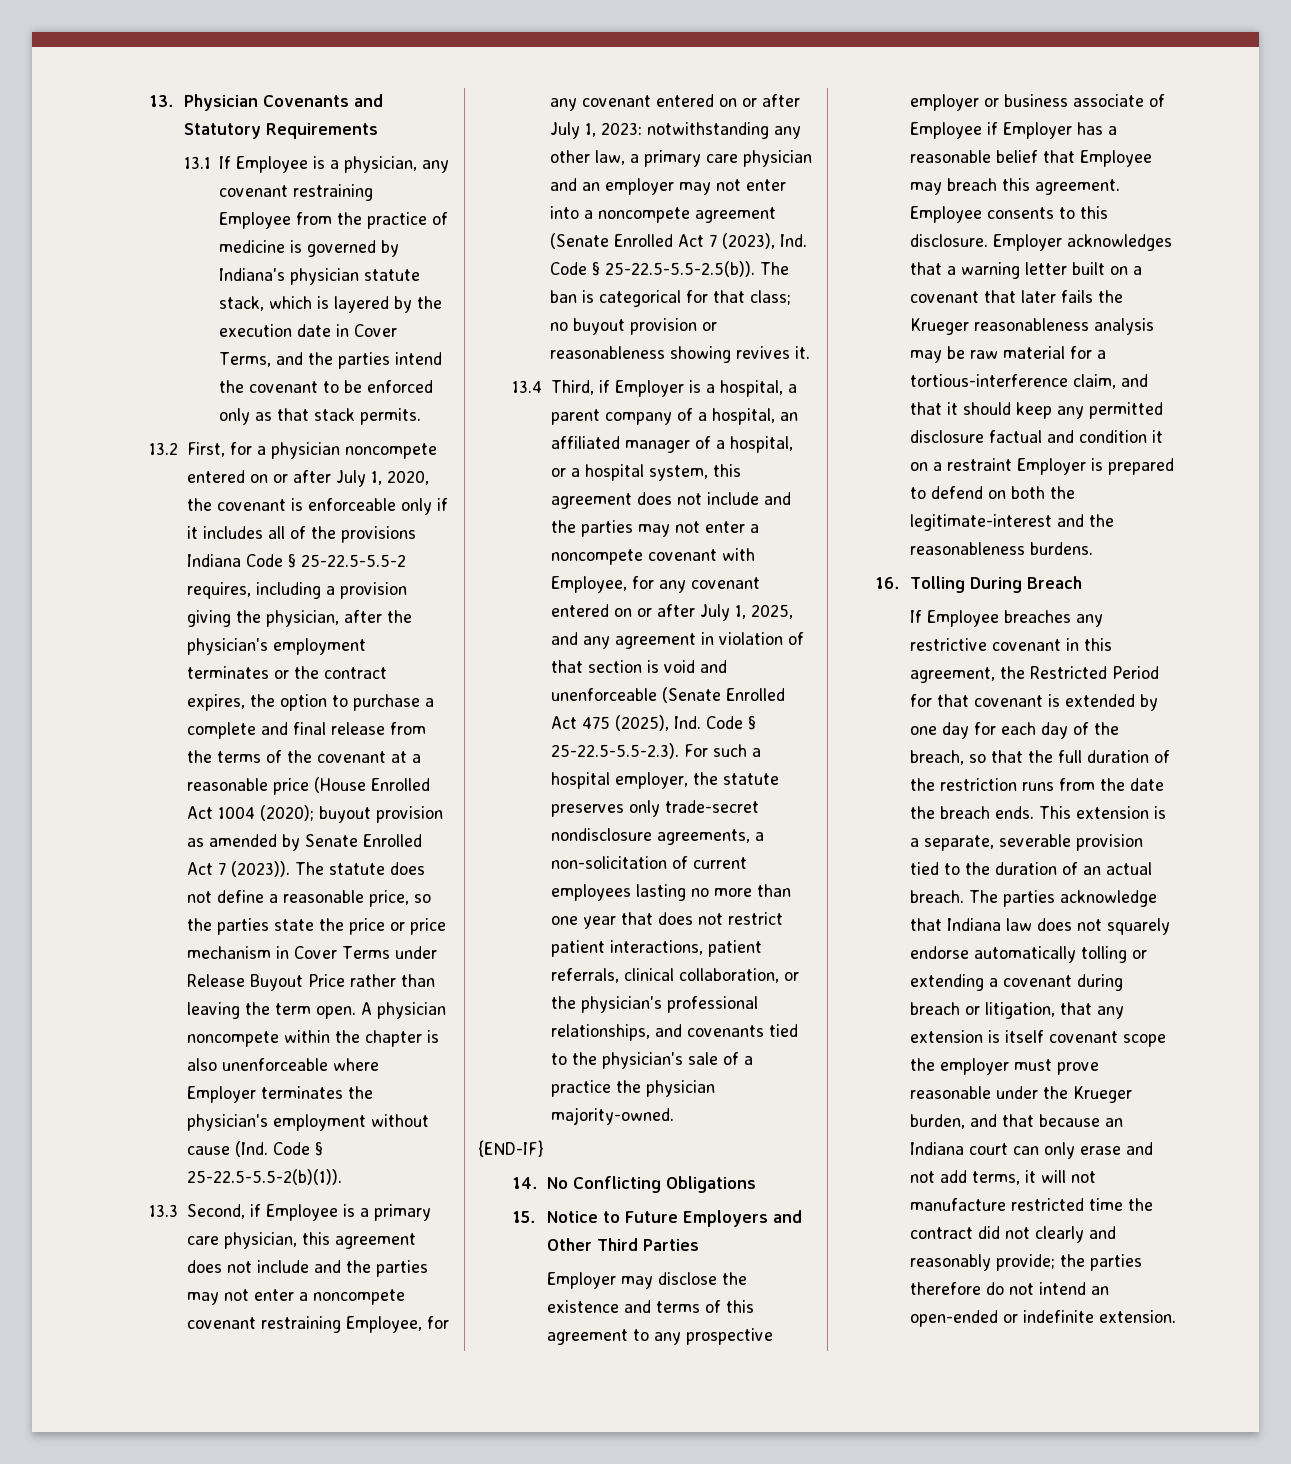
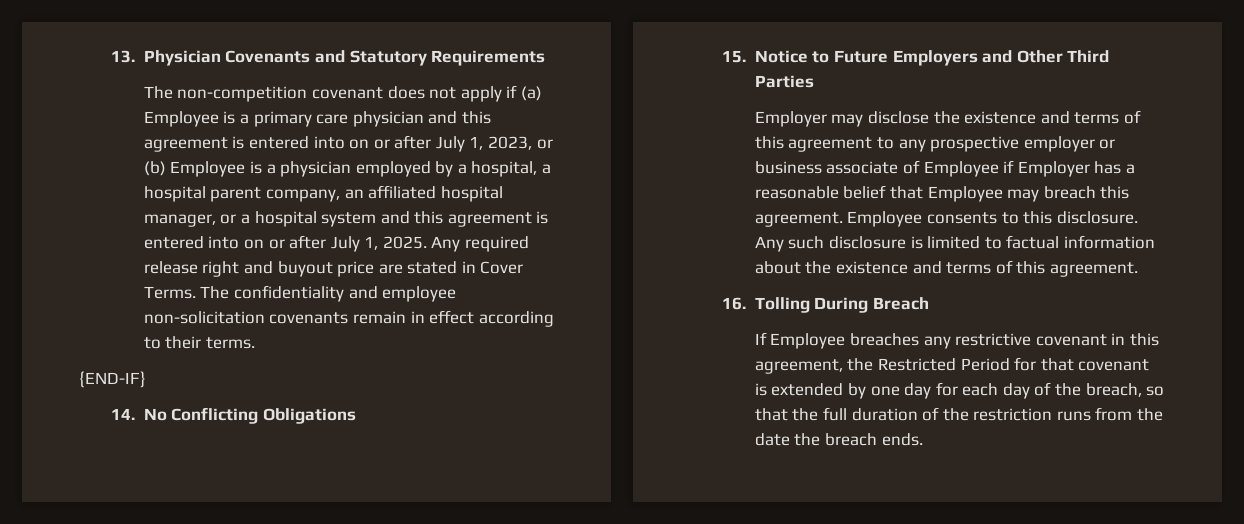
[183,156,450,173] [219,184,374,201] [219,212,449,229] [219,240,400,257] [219,268,421,285] [219,296,443,313] [219,324,398,337] [219,352,443,369] [219,380,434,393] [219,408,422,425] [149,442,438,459] [187,470,430,487] [187,498,449,515] [187,526,417,543] [187,554,407,568] [187,582,408,599] [187,610,413,627] [187,638,367,655] [187,666,388,679] [187,694,435,711] [187,722,427,739] [187,750,422,763] [187,777,431,795] [187,805,444,823] [187,834,423,851] [187,861,426,877] [187,890,432,907] [187,918,447,935] [187,946,438,959] [187,974,436,991] [187,1002,447,1019] [187,1030,440,1047] [187,1058,380,1071] [187,1086,374,1103] [187,1114,430,1131] [187,1141,324,1157] [187,1169,343,1185] [149,1204,432,1221] [187,1232,417,1249] [187,1260,429,1277] [187,1289,406,1305] [187,1316,450,1333] [550,94,801,111] [550,122,802,139] [550,150,813,167] [550,178,787,195] [550,206,777,223] [550,233,808,249] [550,261,790,277] [550,290,792,307] [550,318,718,335] [550,346,811,363] [512,380,798,397] [551,408,799,425] [551,436,794,453] [551,464,742,481] [551,492,792,509] [551,520,760,537] [551,548,756,565] [551,576,761,593] [551,604,794,621] [551,632,805,649] [551,660,728,673] [551,687,786,703] [551,715,757,731] [551,743,762,759] [551,772,780,789] [551,800,760,817] [551,828,765,845] [551,856,748,869] [551,884,792,901] [551,912,784,929] [551,940,763,957] [551,968,800,983] [551,996,759,1013] [551,1024,799,1041] [551,1052,754,1069] [551,1080,716,1097] [551,1107,675,1125] 13.1 If Employee is a physician, any covenant restraining Employee from the practice of medicine is governed by Indiana's physician statute stack, which is layered by the execution date in Cover Terms, and the parties intend the covenant to be enforced only as that stack permits. // 13.2 First, for a physician noncompete entered on or after July 1, 2020, the covenant is enforceable only if it includes all of the provisions Indiana Code § 25-22.5-5.5-2 requires, including a provision giving the physician, after the physician's employment terminates or the contract expires, the option to purchase a complete and final release from the terms of the covenant at a reasonable price (House Enrolled Act 1004 (2020); buyout provision as amended by Senate Enrolled Act 7 (2023)). The statute does not define a reasonable price, so the parties state the price or price mechanism in Cover Terms under Release Buyout Price rather than leaving the term open. A physician noncompete within the chapter is also unenforceable where Employer terminates the physician's employment without cause (Ind. Code § 25-22.5-5.5-2(b)(1)). // 13.3 Second, if Employee is a primary care physician, this agreement does not include and the parties may not enter a noncompete covenant restraining Employee, for any covenant entered on or after July 1, 2023: notwithstanding any other law, a primary care physician and an employer may not enter into a noncompete agreement (Senate Enrolled Act 7 (2023), Ind. Code § 25-22.5-5.5-2.5(b)). The ban is categorical for that class; no buyout provision or reasonableness showing revives it. // 13.4 Third, if Employer is a hospital, a parent company of a hospital, an affiliated manager of a hospital, or a hospital system, this agreement does not include and the parties may not enter a noncompete covenant with Employee, for any covenant entered on or after July 1, 2025, and any agreement in violation of that section is void and unenforceable (Senate Enrolled Act 475 (2025), Ind. Code § 25-22.5-5.5-2.3). For such a hospital employer, the statute preserves only trade-secret nondisclosure agreements, a non-solicitation of current employees lasting no more than one year that does not restrict patient interactions, patient referrals, clinical collaboration, or the physician's professional relationships, and covenants tied to the physician's sale of a practice the physician majority-owned. -> [143,85,542,102] [143,111,491,127] [143,135,553,152] [143,161,552,177] [143,185,503,202] [143,211,549,227] [143,235,530,252] [143,261,524,277] [143,285,457,302] [143,310,554,327] [143,336,255,349] The non-competition covenant does not apply if (a) Employee is a primary care physician and this agreement is entered into on or after July 1, 2023, or (b) Employee is a physician employed by a hospital, a hospital parent company, an affiliated hospital manager, or a hospital system and this agreement is entered into on or after July 1, 2025. Any required release right and buyout price are stated in Cover Terms. The confidentiality and employee non-solicitation covenants remain in effect according to their terms.
[992,234,1172,251] [909,262,1142,279] [909,290,1123,303] [909,318,1154,335] [909,346,1106,363] [909,374,1148,389] [909,402,1163,419] [909,430,1163,443] [909,458,1174,475] [909,486,1075,499] [909,514,1114,531] [909,542,1093,555] Employer acknowledges that a warning letter built on a covenant that later fails the Krueger reasonableness analysis may be raw material for a tortious-interference claim, and that it should keep any permitted disclosure factual and condition it on a restraint Employer is prepared to defend on both the legitimate-interest and the reasonableness burdens. -> [754,235,1155,252] [754,260,1138,277] Any such disclosure is limited to factual information about the existence and terms of this agreement.
[1038,806,1166,819] [909,834,1143,851] [909,862,1152,875] [909,890,1157,907] [909,918,1170,935] [909,946,1147,963] [909,974,1123,991] [909,1002,1124,1019] [909,1030,1166,1047] [909,1058,1099,1075] [909,1086,1132,1103] [909,1114,1123,1129] [909,1142,1153,1159] [909,1170,1096,1185] [909,1198,1153,1211] [909,1226,1116,1243] [909,1254,1142,1271] [909,1282,1109,1295] [909,1310,1176,1327] This extension is a separate, severable provision tied to the duration of an actual breach. The parties acknowledge that Indiana law does not squarely endorse automatically tolling or extending a covenant during breach or litigation, that any extension is itself covenant scope the employer must prove reasonable under the Krueger burden, and that because an Indiana court can only erase and not add terms, it will not manufacture restricted time the contract did not clearly and reasonably provide; the parties therefore do not intend an open-ended or indefinite extension. -> (923, 439) none

